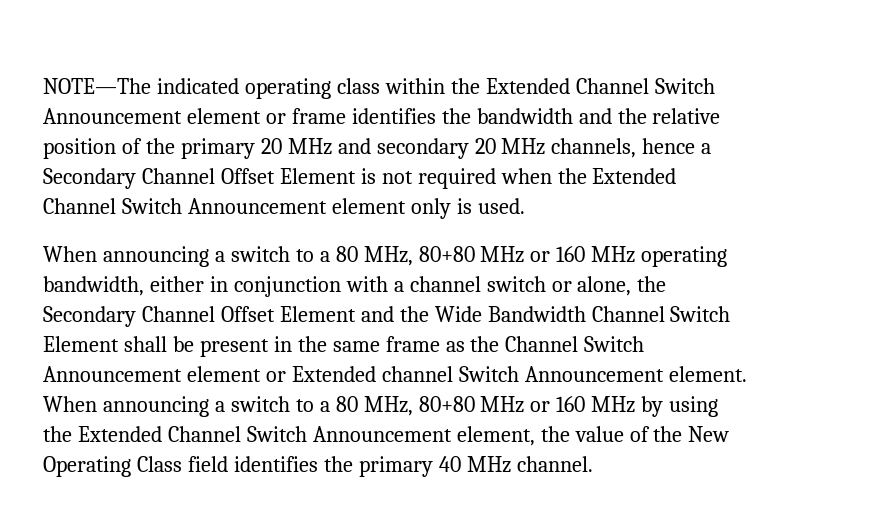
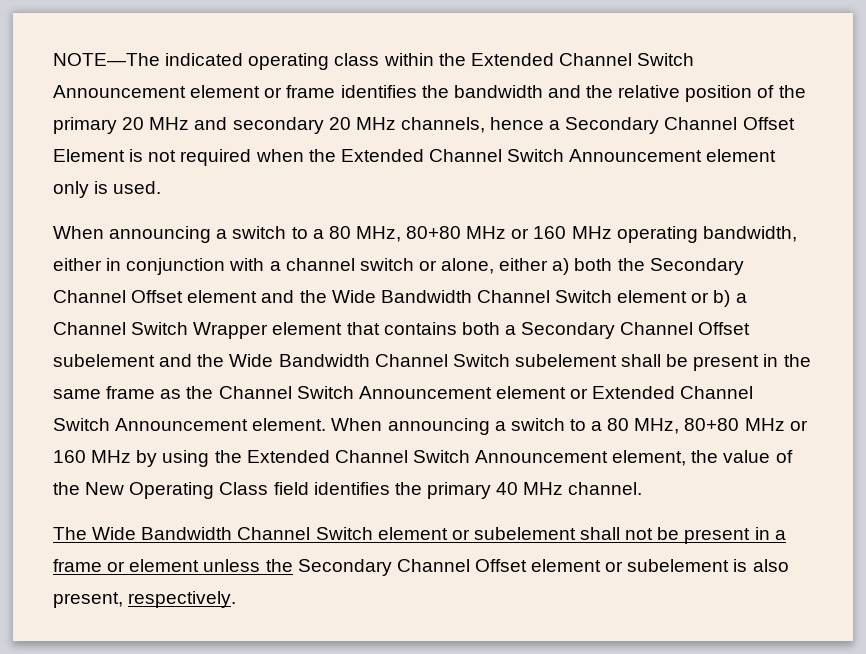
[637,276,667,292] [43,306,731,327] [43,336,119,352] the Secondary Channel Offset Element and the Wide Bandwidth Channel Switch Element -> [499,258,744,275] [53,290,747,307] [53,322,751,339] [53,354,617,367] either a) both the Secondary Channel Offset element and the Wide Bandwidth Channel Switch element or b) a Channel Switch Wrapper element that contains both a Secondary Channel Offset subelement and the Wide Bandwidth Channel Switch subelement
[381,366,453,382] channel -> [680,386,754,399] Channel
(593, 464) none -> [53,527,786,544] [53,559,789,576] [53,591,237,608] // The Wide Bandwidth Channel Switch element or subelement shall not be present in a frame or element unless the Secondary Channel Offset element or subelement is also present, respectively.

